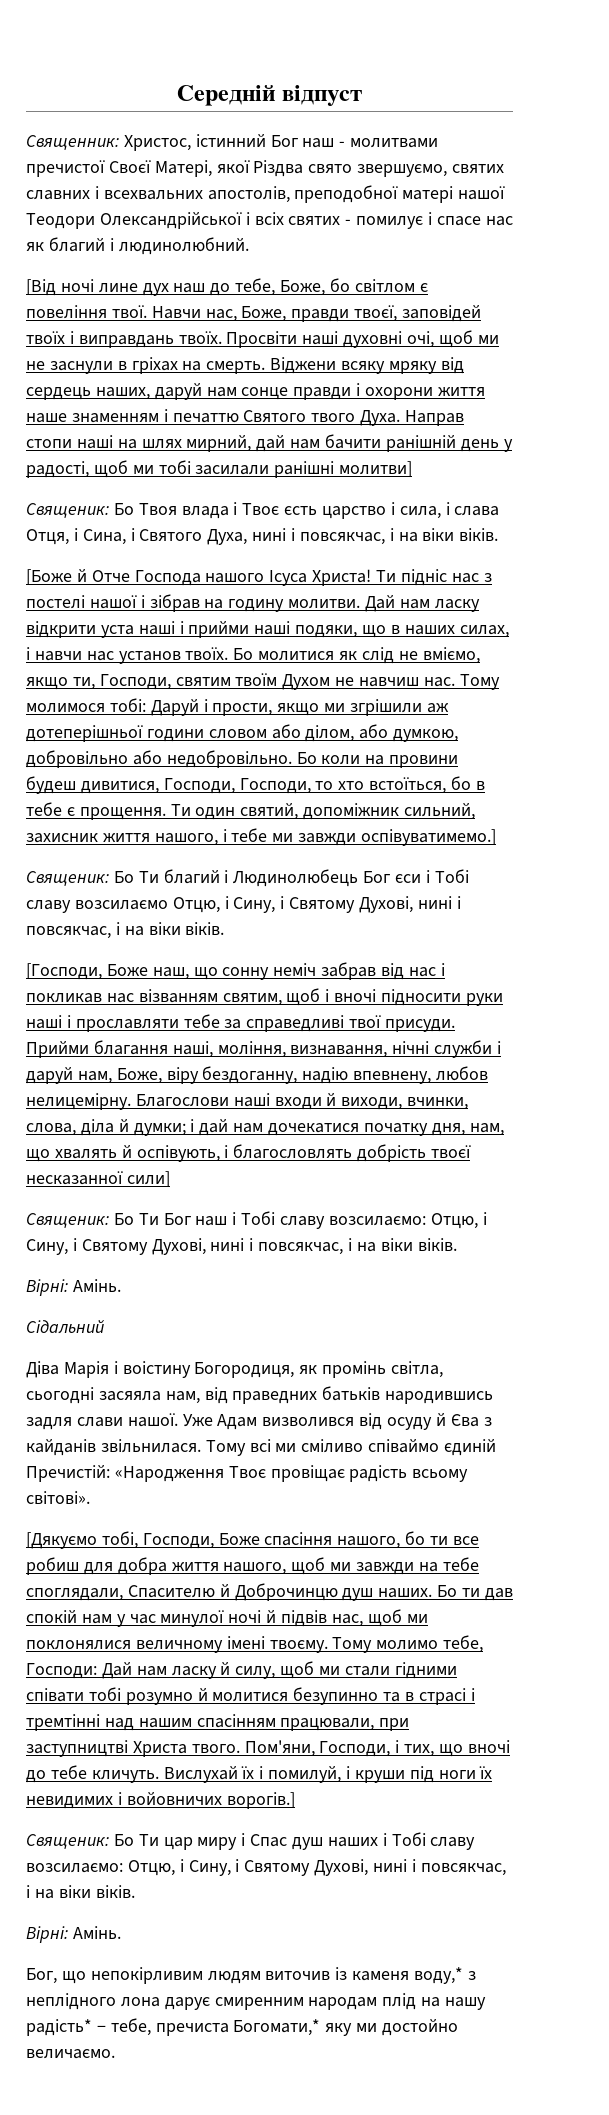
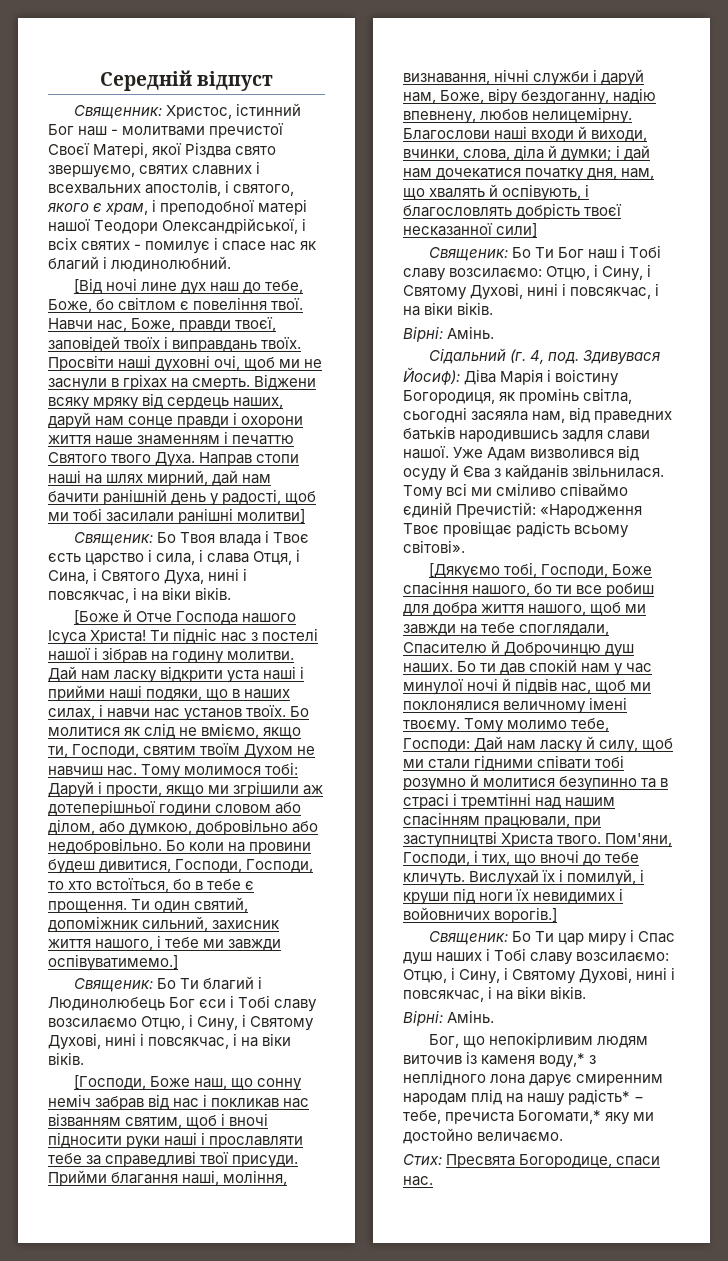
(290, 194) none -> [225,180,295,196] [47,199,157,215] і святого, якого є храм, і
[99,212,242,229] Олександрійської -> [162,218,299,234] Олександрійської,
(104, 1327) // -> [509,349,660,365] [403,367,460,385] (г. 4, под. Здивувася Йосиф):
(115, 2054) none -> [403,1154,661,1168] [403,1176,433,1186] // Стих: Пресвята Богородице, спаси нас.

